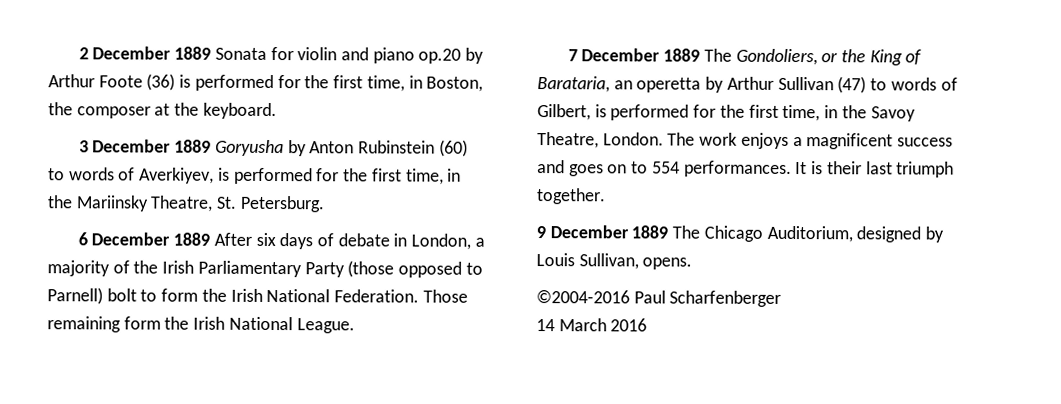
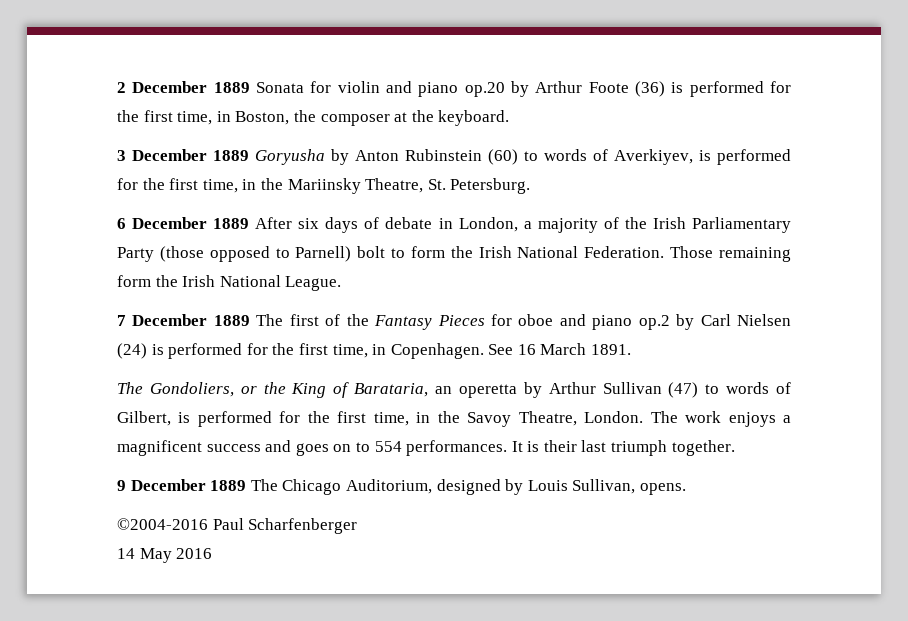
(732, 55) none -> [289,314,791,330] [117,343,632,359] [117,382,143,394] first of the Fantasy Pieces for oboe and piano op.2 by Carl Nielsen (24) is performed for the first time, in Copenhagen. See 16 March 1891. // The
[558,318,607,332] March -> [139,548,172,563] May

